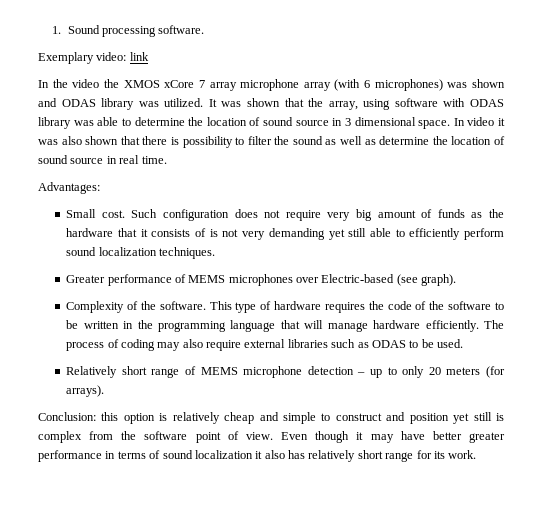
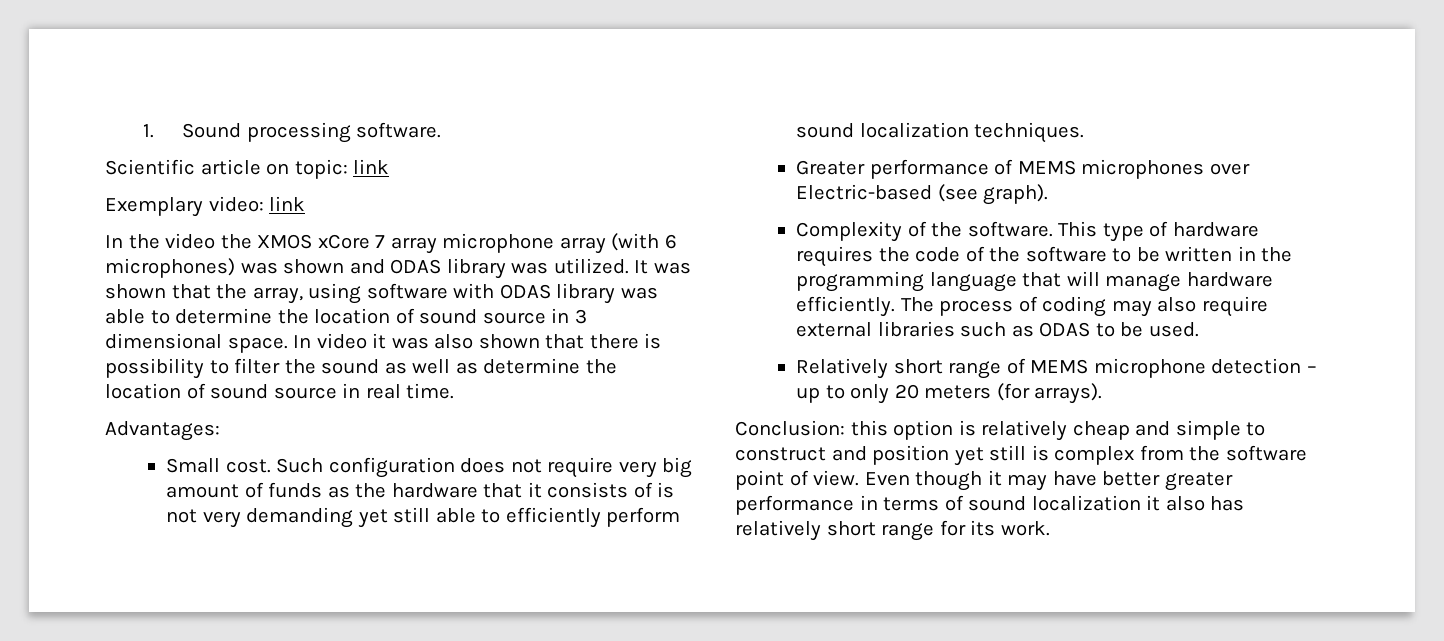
(205, 29) none -> [105,159,390,179] // Scientific article on topic: link

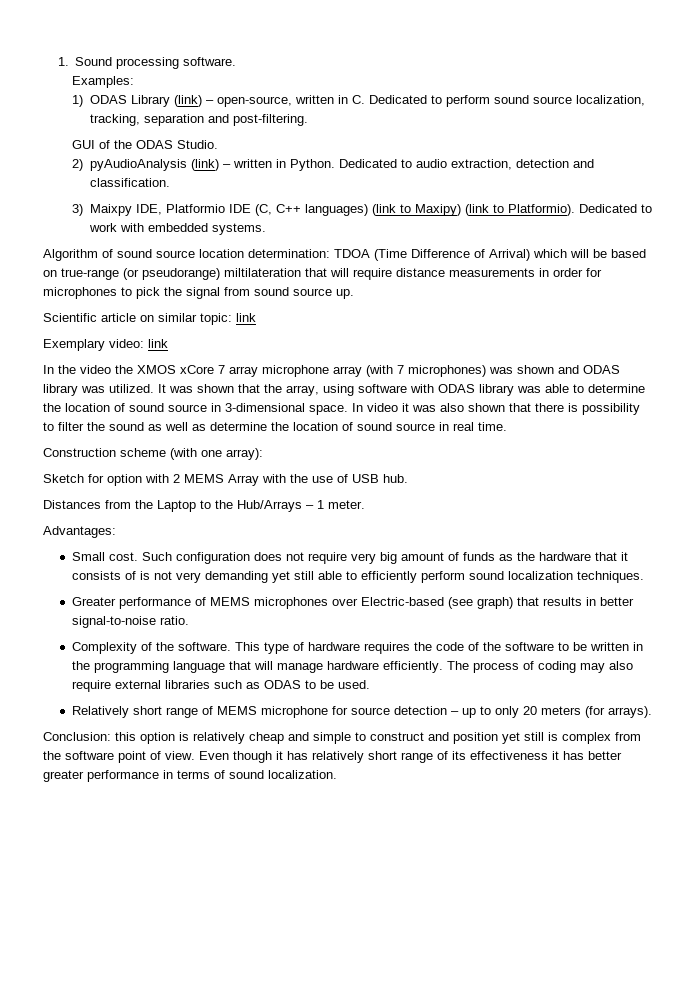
(442, 130) none -> [72,76,135,88] [72,95,645,107] [89,114,308,126] [72,140,219,149] [72,159,594,171] [89,178,170,187] [72,204,652,216] [88,223,266,235] [43,249,646,261] [43,268,602,280] [43,287,354,299] // Examples: // 1) ODAS Library (link) – open-source, written in C. Dedicated to perform sound source localization, tracking, separation and post-filtering. // GUI of the ODAS Studio. // 2) pyAudioAnalysis (link) – written in Python. Dedicated to audio extraction, detection and classification. // 3) Maixpy IDE, Platformio IDE (C, C++ languages) (link to Maxipy) (link to Platformio). Dedicated to work with embedded systems. // Algorithm of sound source location determination: TDOA (Time Difference of Arrival) which will be based on true-range (or pseudorange) miltilateration that will require distance measurements in order for microphones to pick the signal from sound source up.
(290, 169) none -> [158,313,197,322] similar
[664,234,677,249] 6 -> [397,365,404,374] 7
[574,309,587,324] [105,333,222,349] 3 dimensional -> [225,403,305,412] 3-dimensional
(455, 391) none -> [43,448,263,460] [43,474,408,486] [43,500,365,512] // Construction scheme (with one array): // Sketch for option with 2 MEMS Array with the use of USB hub. // Distances from the Laptop to the Hub/Arrays – 1 meter.
[983,184,1049,205] graph). -> [476,597,634,609] [71,616,189,628] graph) that results in better signal-to-noise ratio.
(1206, 368) none -> [331,706,390,715] for source
[1007,471,1097,491] may have -> [287,751,584,763] has relatively short range of its effectiveness it has
[1031,495,1245,511] [735,520,1050,541] localization it also has relatively short range for its work. -> [268,770,337,779] localization.

